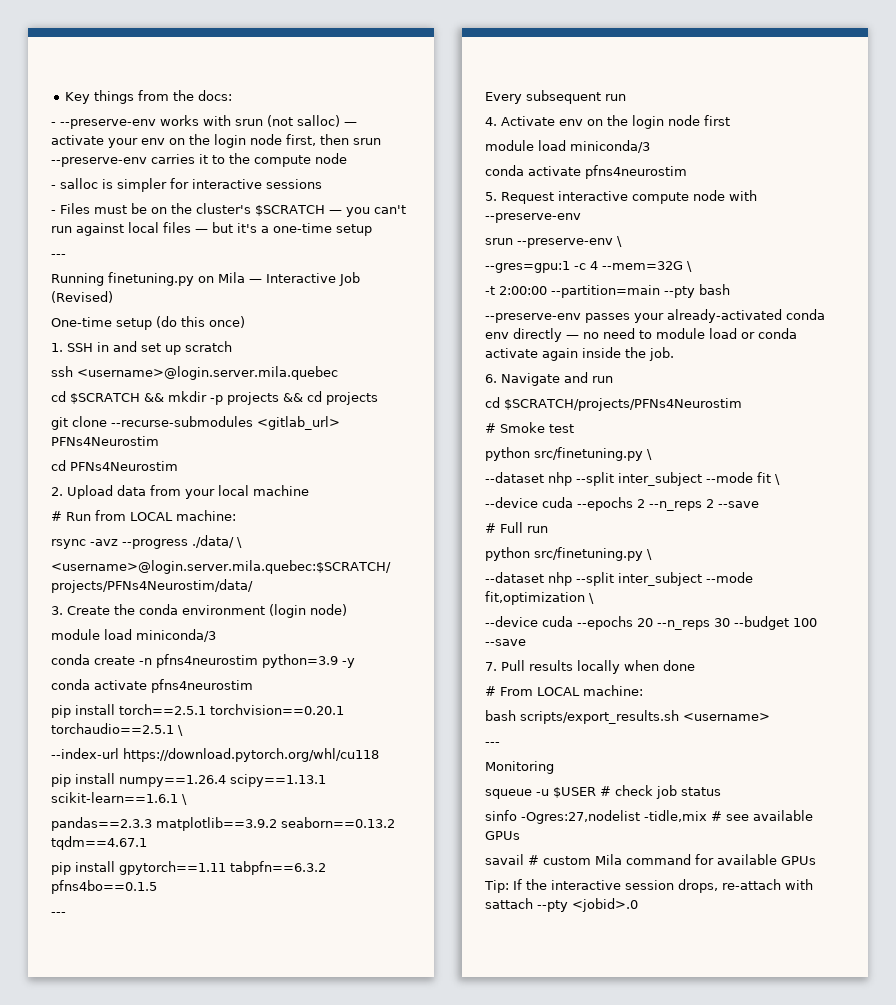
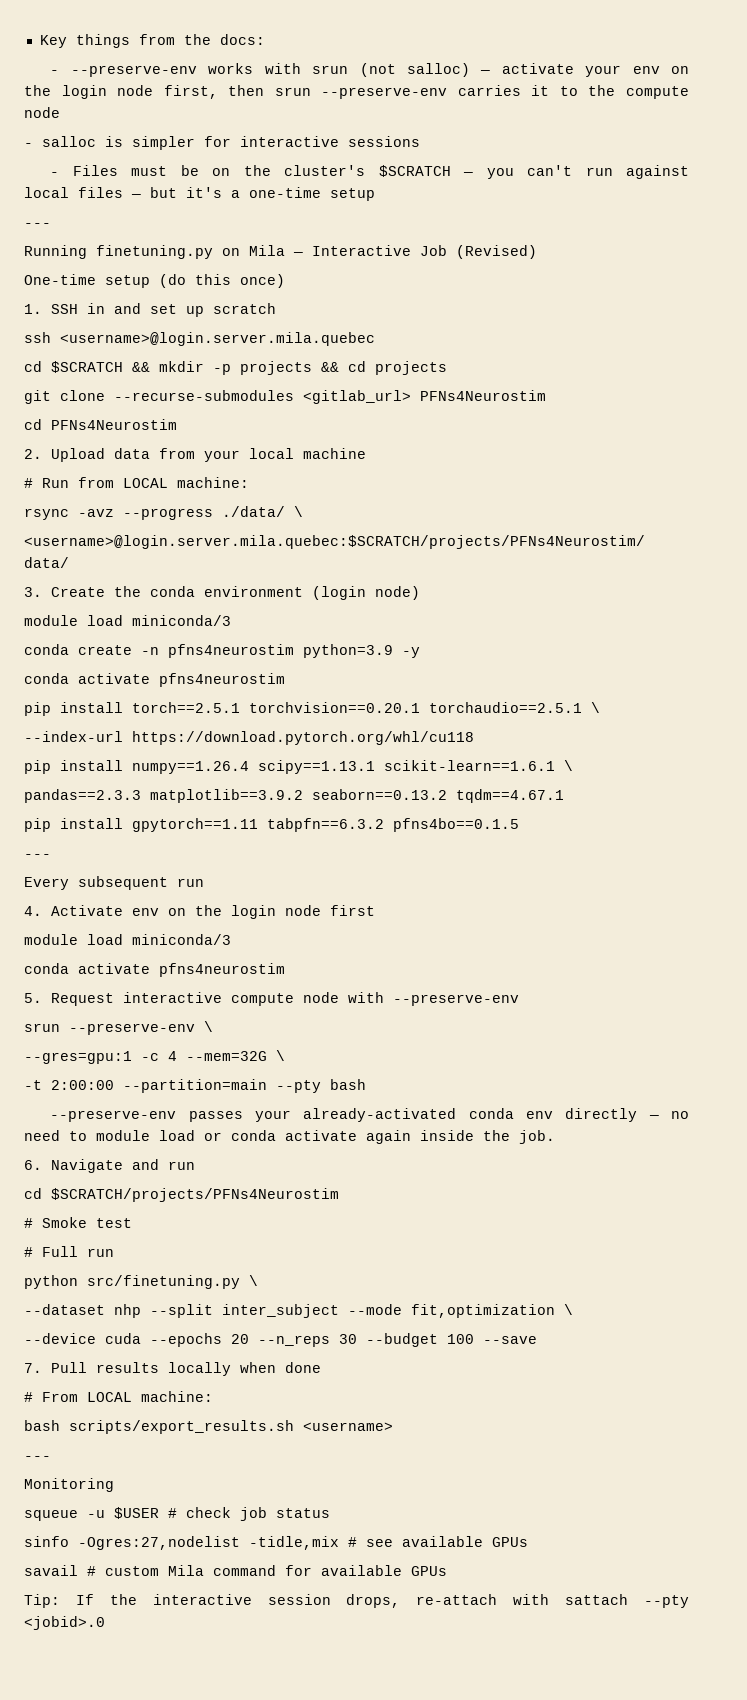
[485,447,652,461] [485,472,780,486] [485,497,759,511] // python src/finetuning.py \ // --dataset nhp --split inter_subject --mode fit \ // --device cuda --epochs 2 --n_reps 2 --save -> (132, 1223) none

